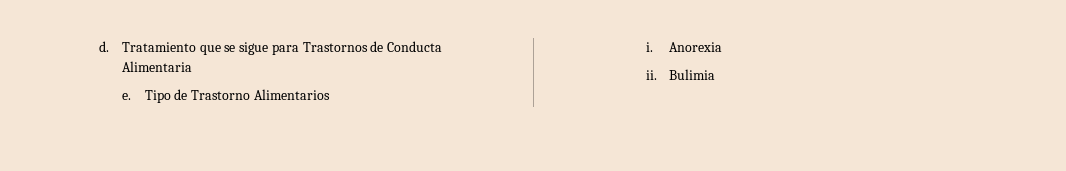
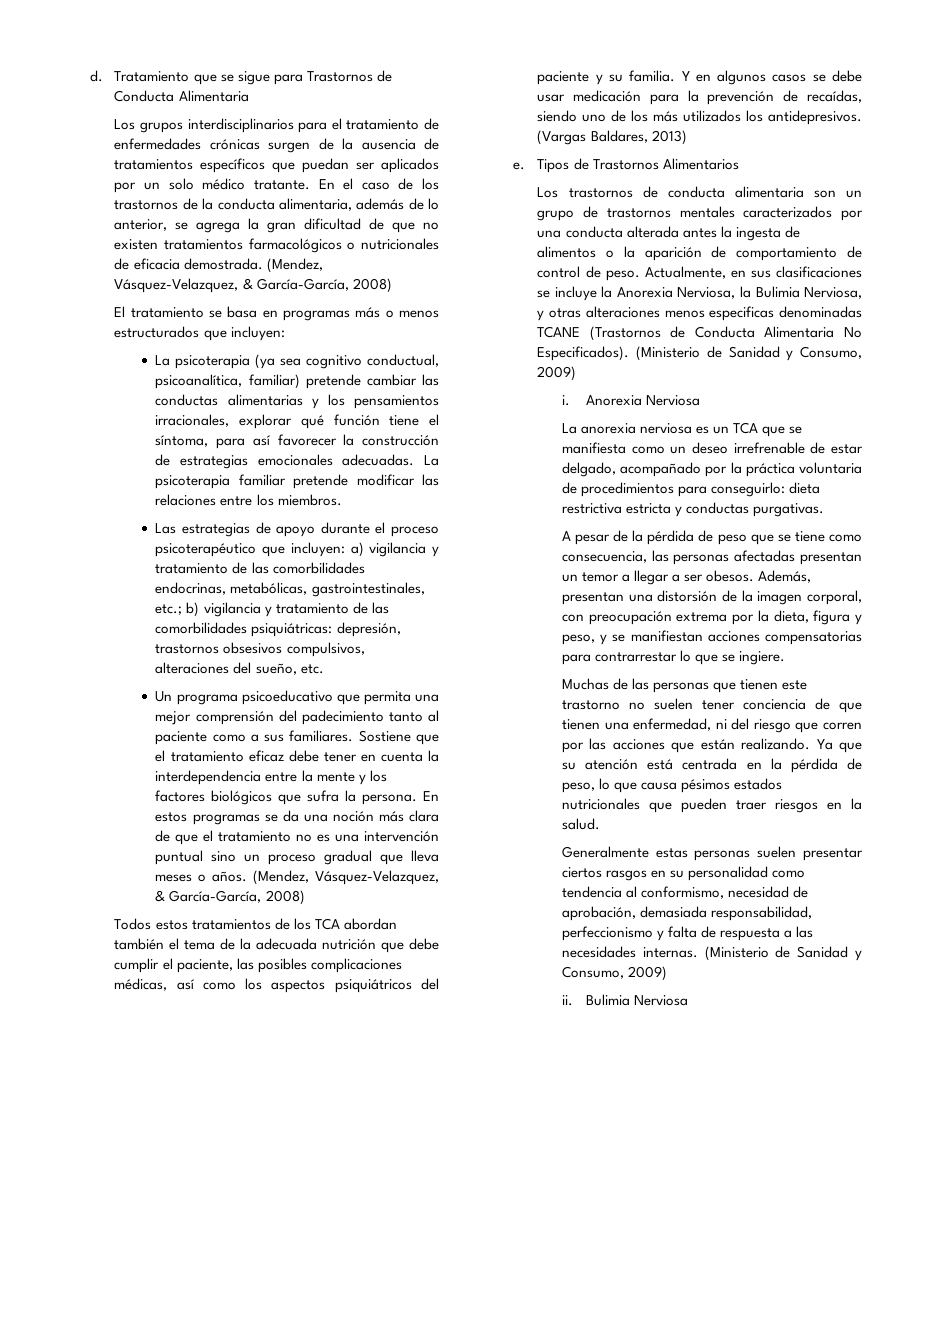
[121,89,331,103] [645,42,722,52] e. Tipo de Trastorno Alimentarios // i. Anorexia -> [114,118,439,133] [114,138,440,153] [114,158,440,173] [114,178,439,193] [114,198,440,211] [114,218,440,233] [114,238,439,253] [114,258,323,273] [114,278,392,293] [114,306,439,321] [114,326,285,341] [155,354,439,369] [155,374,440,389] [155,394,440,409] [155,414,439,429] [155,434,439,449] [155,454,440,469] [155,474,440,489] [155,494,342,506] [155,522,439,537] [155,542,439,557] [155,562,365,574] [155,582,425,597] [155,602,389,617] [155,622,401,637] [155,642,365,657] [155,662,324,675] [155,690,440,705] [155,710,440,725] [155,730,439,745] [155,750,440,762] [155,770,387,785] [155,790,440,805] [155,810,440,825] [155,830,439,845] [155,850,440,865] [155,870,440,885] [155,890,305,905] [114,918,397,930] [114,938,439,953] [114,958,402,973] [114,978,439,993] [537,70,862,85] [537,90,862,105] [537,110,862,125] [537,130,687,145] [512,158,739,173] [537,186,862,198] [537,206,863,221] [537,226,800,241] [537,246,862,261] [537,266,862,281] [537,286,862,301] [537,306,862,321] [537,326,862,341] [537,346,862,361] [537,366,577,381] [561,395,701,406] [561,422,803,437] [561,442,863,454] [561,462,862,477] [561,482,821,497] [561,502,825,517] [561,530,862,545] [561,550,862,565] [561,570,812,585] [561,590,862,605] [561,610,862,625] [561,630,862,645] [561,650,786,665] [561,678,808,693] [561,698,862,713] [561,718,863,733] [561,738,862,753] [561,758,862,773] [561,778,783,793] [561,798,862,813] [561,818,600,830] [561,846,863,861] [561,866,806,881] [561,886,809,899] [561,906,813,921] [561,926,814,941] [561,946,862,961] [561,966,667,981] Los grupos interdisciplinarios para el tratamiento de enfermedades crónicas surgen de la ausencia de tratamientos específicos que puedan ser aplicados por un solo médico tratante. En el caso de los trastornos de la conducta alimentaria, además de lo anterior, se agrega la gran dificultad de que no existen tratamientos farmacológicos o nutricionales de eficacia demostrada. (Mendez, Vásquez-Velazquez, & García-García, 2008) // El tratamiento se basa en programas más o menos estructurados que incluyen: // La psicoterapia (ya sea cognitivo conductual, psicoanalítica, familiar) pretende cambiar las conductas alimentarias y los pensamientos irracionales, explorar qué función tiene el síntoma, para así favorecer la construcción de estrategias emocionales adecuadas. La psicoterapia familiar pretende modificar las relaciones entre los miembros. // Las estrategias de apoyo durante el proceso psicoterapéutico que incluyen: a) vigilancia y tratamiento de las comorbilidades endocrinas, metabólicas, gastrointestinales, etc.; b) vigilancia y tratamiento de las comorbilidades psiquiátricas: depresión, trastornos obsesivos compulsivos, alteraciones del sueño, etc. // Un programa psicoeducativo que permita una mejor comprensión del padecimiento tanto al paciente como a sus familiares. Sostiene que el tratamiento eficaz debe tener en cuenta la interdependencia entre la mente y los factores biológicos que sufra la persona. En estos programas se da una noción más clara de que el tratamiento no es una intervención puntual sino un proceso gradual que lleva meses o años. (Mendez, Vásquez-Velazquez, & García-García, 2008) // Todos estos tratamientos de los TCA abordan también el tema de la adecuada nutrición que debe cumplir el paciente, las posibles complicaciones médicas, así como los aspectos psiquiátricos del paciente y su familia. Y en algunos casos se debe usar medicación para la prevención de recaídas, siendo uno de los más utilizados los antidepresivos. (Vargas Baldares, 2013) // e. Tipos de Trastornos Alimentarios // Los trastornos de conducta alimentaria son un grupo de trastornos mentales caracterizados por una conducta alterada antes la ingesta de alimentos o la aparición de comportamiento de control de peso. Actualmente, en sus clasificaciones se incluye la Anorexia Nerviosa, la Bulimia Nerviosa, y otras alteraciones menos especificas denominadas TCANE (Trastornos de Conducta Alimentaria No Especificados). (Ministerio de Sanidad y Consumo, 2009) // i. Anorexia Nerviosa // La anorexia nerviosa es un TCA que se manifiesta como un deseo irrefrenable de estar delgado, acompañado por la práctica voluntaria de procedimientos para conseguirlo: dieta restrictiva estricta y conductas purgativas. // A pesar de la pérdida de peso que se tiene como consecuencia, las personas afectadas presentan un temor a llegar a ser obesos. Además, presentan una distorsión de la imagen corporal, con preocupación extrema por la dieta, figura y peso, y se manifiestan acciones compensatorias para contrarrestar lo que se ingiere. // Muchas de las personas que tienen este trastorno no suelen tener conciencia de que tienen una enfermedad, ni del riesgo que corren por las acciones que están realizando. Ya que su atención está centrada en la pérdida de peso, lo que causa pésimos estados nutricionales que pueden traer riesgos en la salud. // Generalmente estas personas suelen presentar ciertos rasgos en su personalidad como tendencia al conformismo, necesidad de aprobación, demasiada responsabilidad, perfeccionismo y falta de respuesta a las necesidades internas. (Ministerio de Sanidad y Consumo, 2009)
(715, 74) none -> [634,995,689,1006] Nerviosa

